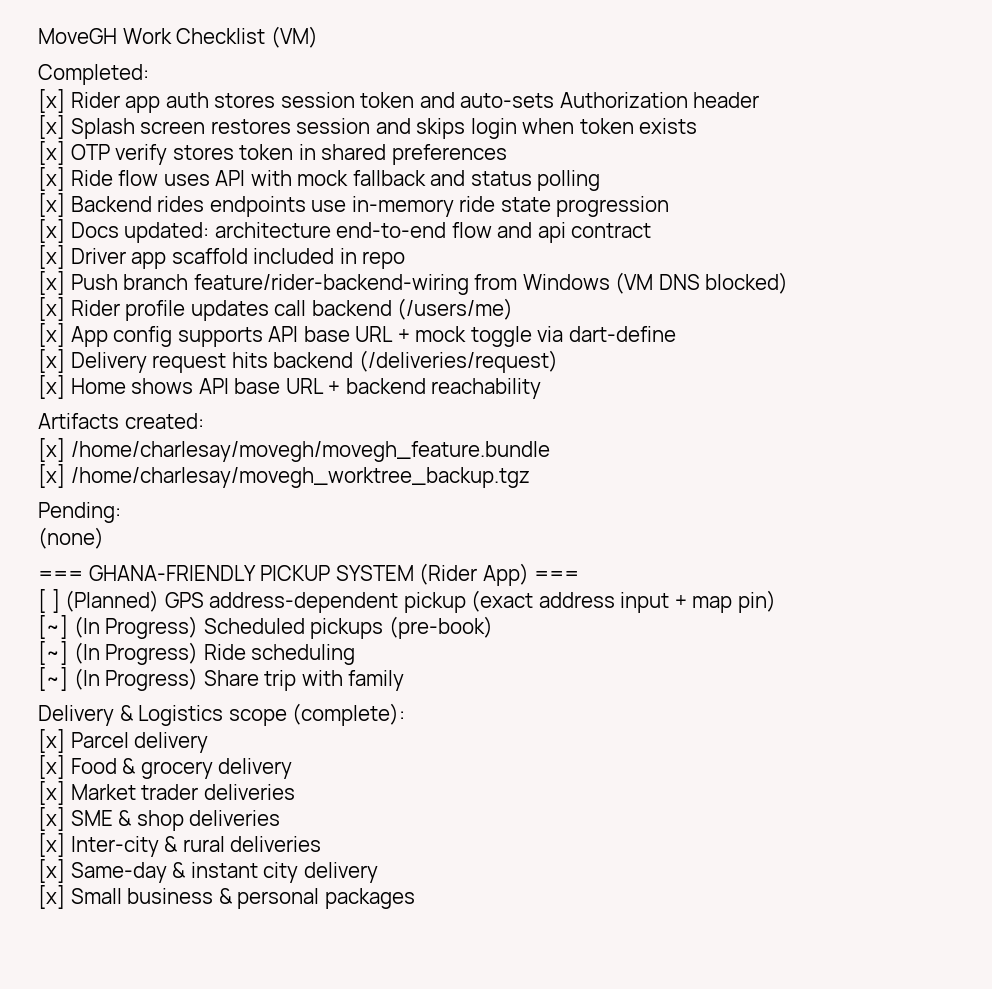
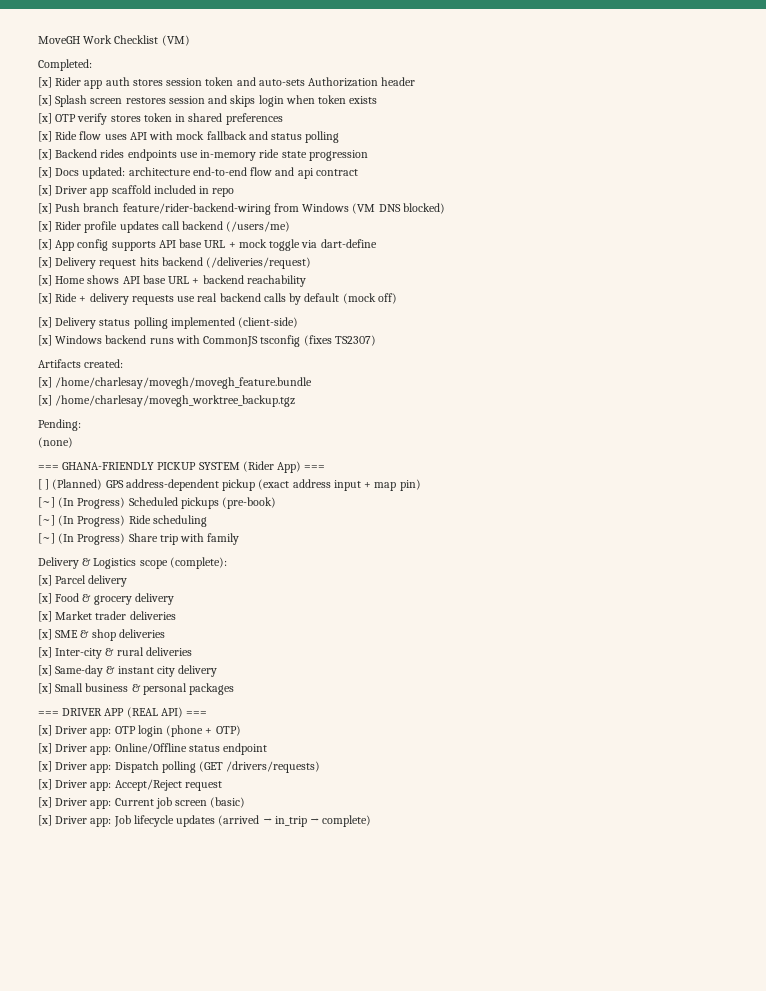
(542, 388) none -> [38,293,397,305] [38,317,299,329] [38,335,376,347] // [x] Ride + delivery requests use real backend calls by default (mock off) // [x] Delivery status polling implemented (client-side) // [x] Windows backend runs with CommonJS tsconfig (fixes TS2307)
(415, 898) none -> [38,707,208,718] [38,725,241,737] [38,743,268,755] [38,761,321,773] [38,779,222,791] [38,797,246,809] [38,815,372,827] // === DRIVER APP (REAL API) === // [x] Driver app: OTP login (phone + OTP) // [x] Driver app: Online/Offline status endpoint // [x] Driver app: Dispatch polling (GET /drivers/requests) // [x] Driver app: Accept/Reject request // [x] Driver app: Current job screen (basic) // [x] Driver app: Job lifecycle updates (arrived → in_trip → complete)

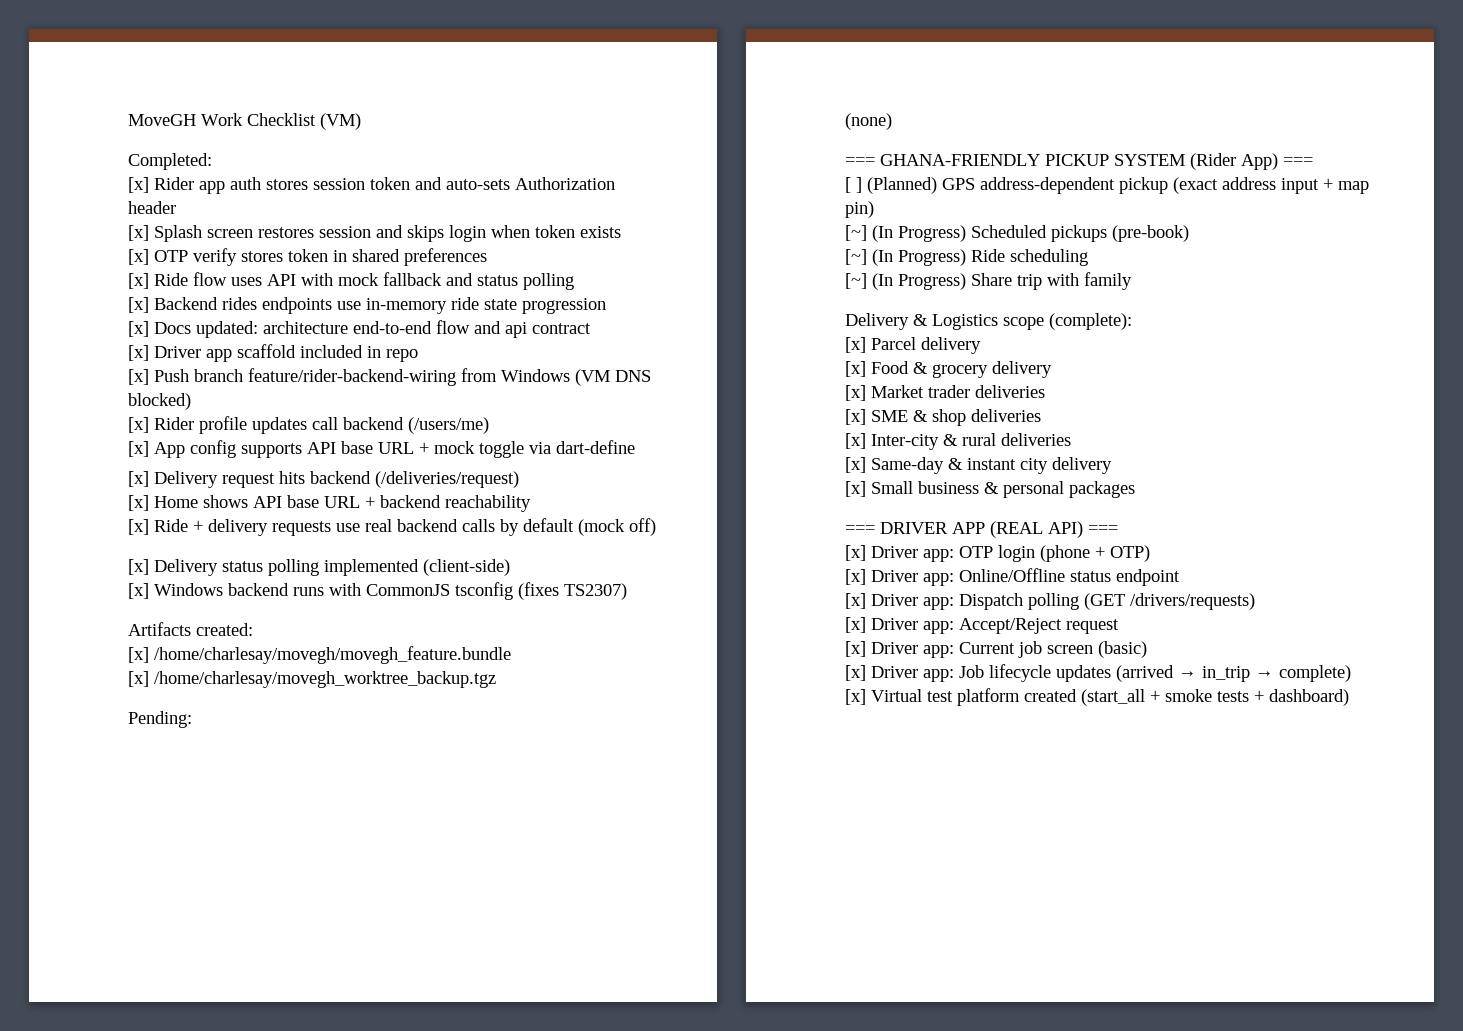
(372, 821) none -> [845,688,1349,706] // [x] Virtual test platform created (start_all + smoke tests + dashboard)

